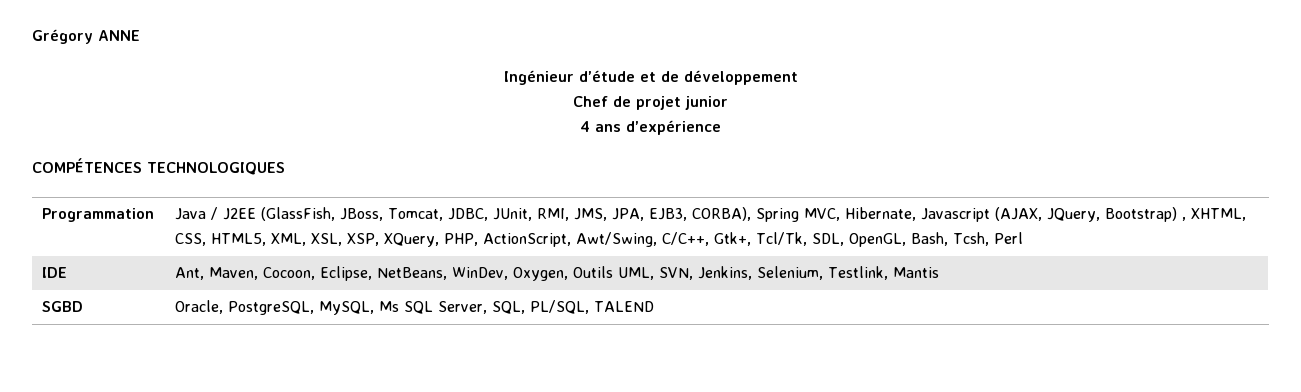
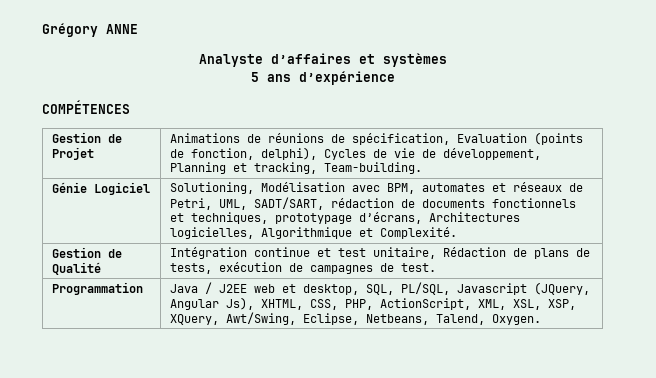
[503,70,798,85] [573,96,728,110] [580,120,721,135] [32,158,285,175] [42,208,155,222] [175,207,1247,222] [175,232,1024,247] [42,267,68,278] [175,266,940,281] [42,301,84,312] [175,300,655,315] Ingénieur d’étude et de développement // Chef de projet junior // 4 ans d’expérience // COMPÉTENCES TECHNOLOGIQUES // Programmation | Java / J2EE (GlassFish, JBoss, Tomcat, JDBC, JUnit, RMI, JMS, JPA, EJB3, CORBA), Spring MVC, Hibernate, Javascript (AJAX, JQuery, Bootstrap) , XHTML, CSS, HTML5, XML, XSL, XSP, XQuery, PHP, ActionScript, Awt/Swing, C/C++, Gtk+, Tcl/Tk, SDL, OpenGL, Bash, Tcsh, Perl // IDE | Ant, Maven, Cocoon, Eclipse, NetBeans, WinDev, Oxygen, Outils UML, SVN, Jenkins, Selenium, Testlink, Mantis // SGBD | Oracle, PostgreSQL, MySQL, Ms SQL Server, SQL, PL/SQL, TALEND -> [198,53,447,67] [250,71,395,85] [42,100,130,114] [52,132,123,143] [52,147,95,160] [170,132,584,145] [170,147,542,160] [170,162,423,174] [52,182,151,195] [170,182,584,194] [170,197,577,210] [170,212,521,224] [170,227,458,239] [52,247,123,258] [52,262,102,275] [170,247,591,259] [170,262,437,274] [52,282,144,295] [170,282,591,295] [170,297,577,310] [170,312,542,325] Analyste d’affaires et systèmes // 5 ans d’expérience // COMPÉTENCES // Gestion de Projet | Animations de réunions de spécification, Evaluation (points de fonction, delphi), Cycles de vie de développement, Planning et tracking, Team-building. // Génie Logiciel | Solutioning, Modélisation avec BPM, automates et réseaux de Petri, UML, SADT/SART, rédaction de documents fonctionnels et techniques, prototypage d’écrans, Architectures logicielles, Algorithmique et Complexité. // Gestion de Qualité | Intégration continue et test unitaire, Rédaction de plans de tests, exécution de campagnes de test. // Programmation | Java / J2EE web et desktop, SQL, PL/SQL, Javascript (JQuery, Angular Js), XHTML, CSS, PHP, ActionScript, XML, XSL, XSP, XQuery, Awt/Swing, Eclipse, Netbeans, Talend, Oxygen.

